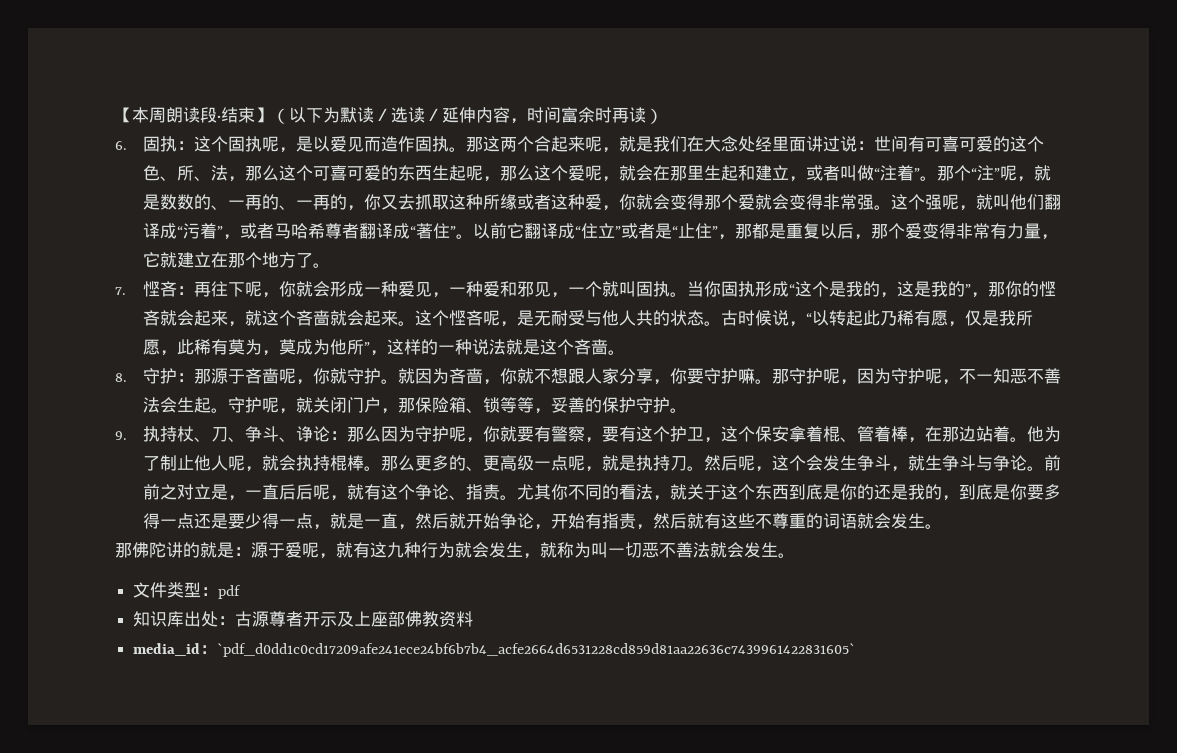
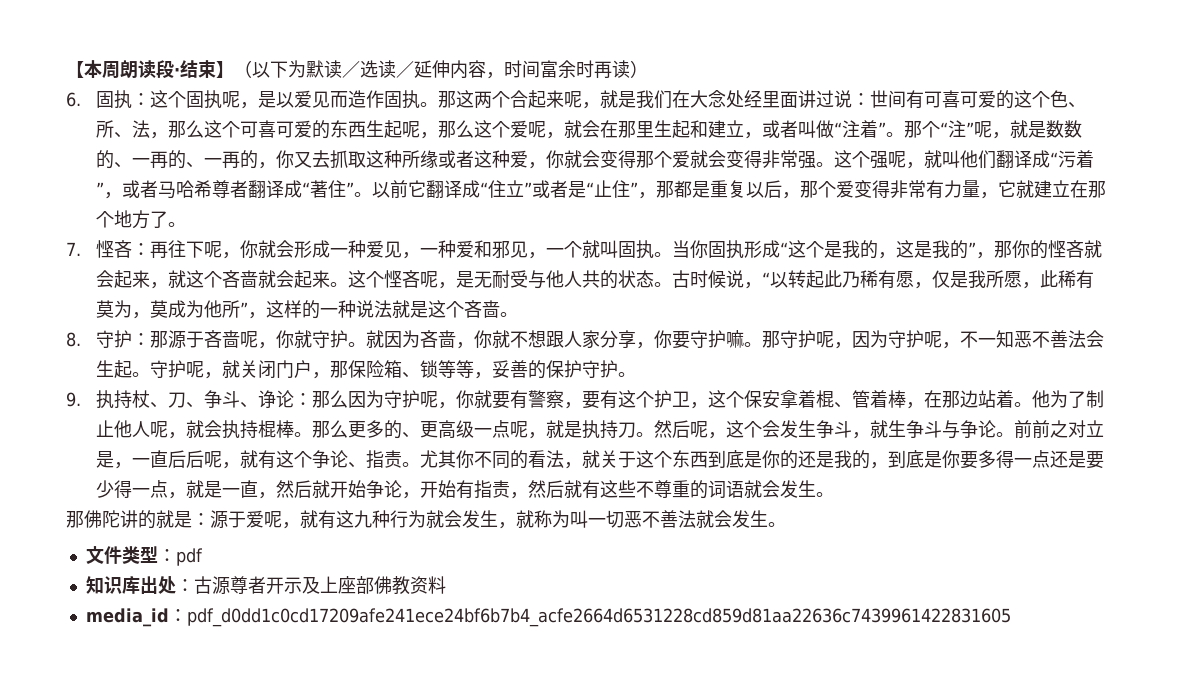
[217,643,856,657] `pdf_d0dd1c0cd17209afe241ece24bf6b7b4_acfe2664d6531228cd859d81aa22636c7439961422831605` -> [186,608,1011,627] pdf_d0dd1c0cd17209afe241ece24bf6b7b4_acfe2664d6531228cd859d81aa22636c7439961422831605

